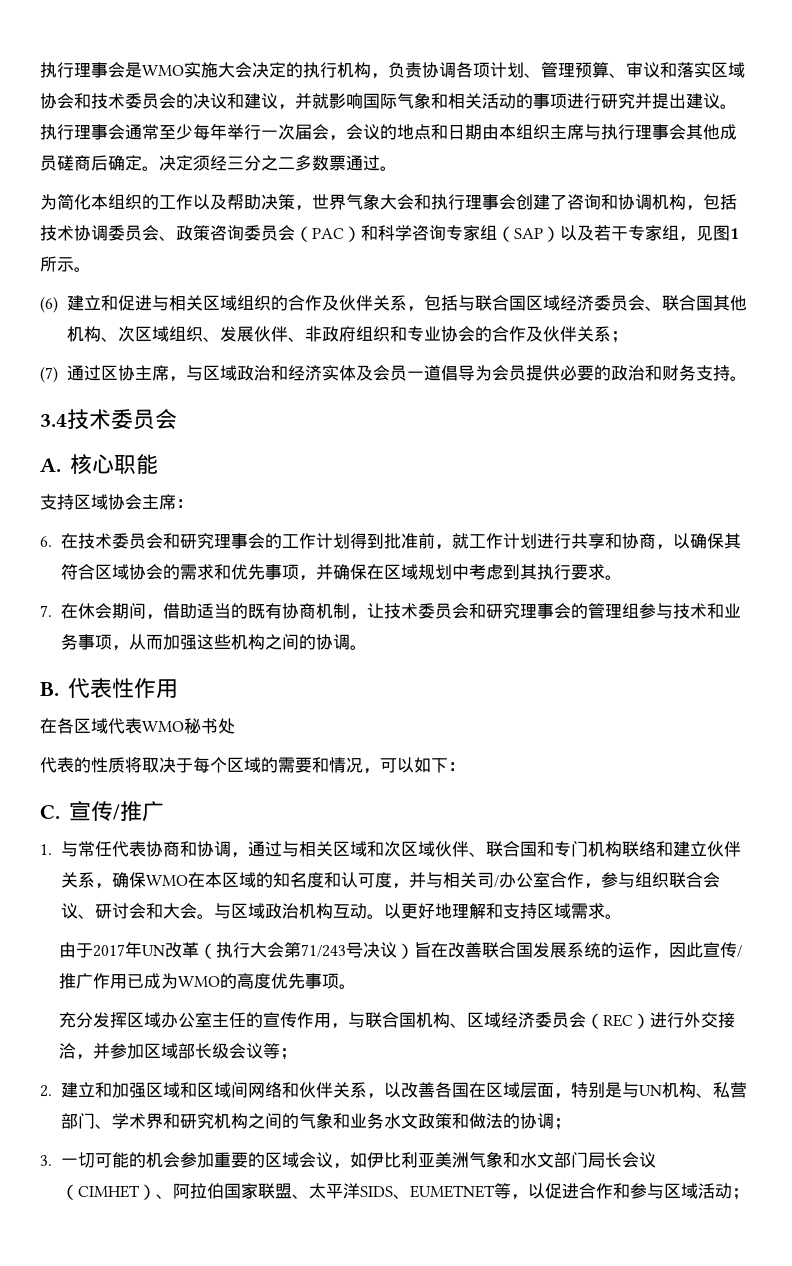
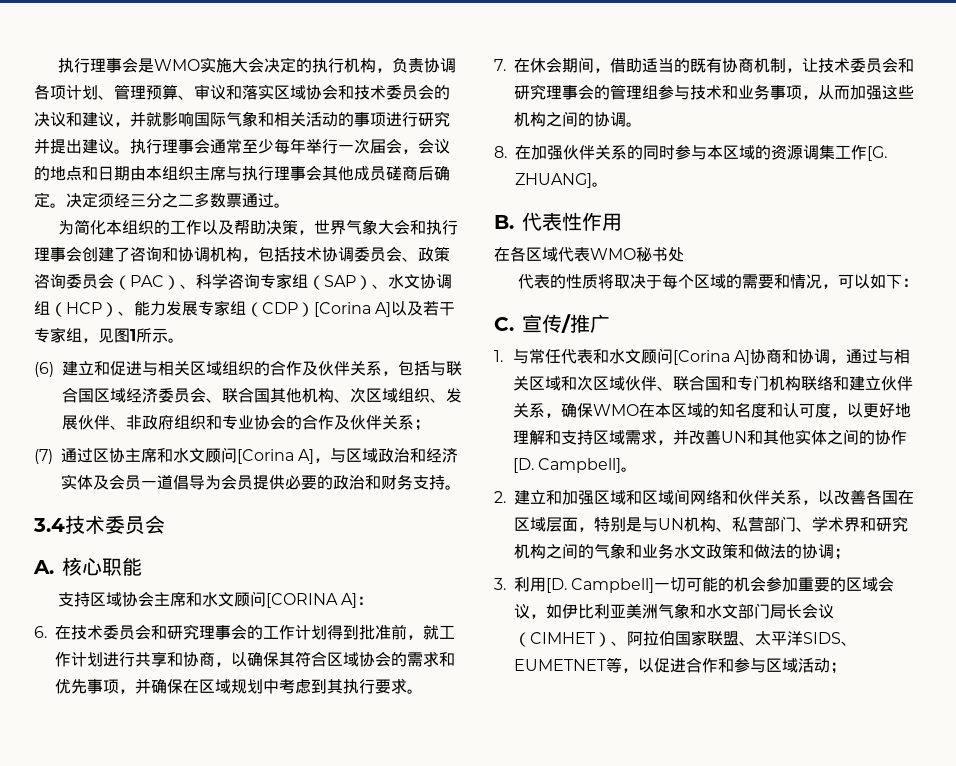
[361,225,378,241] 和 -> [180,284,196,289] 、
(560, 234) none -> [372,274,452,289] [34,300,392,317] 、水文协调组（HCP）、能力发展专家组（CDP）[Corina A]
(169, 373) none -> [157,447,315,464] 和水文顾问[Corina A]
(176, 502) none -> [185,591,358,608] 和水文顾问[CORINA A]
(367, 647) none -> [494,145,887,161] [515,173,608,188] // 8.在加强伙伴关系的同时参与本区域的资源调集工作[G. ZHUANG]。
(146, 849) none -> [592,348,750,365] 和水文顾问[Corina A]
[408,872,720,889] [60,903,384,919] 并与相关司/办公室合作，参与组织联合会议、研讨会和大会。与区域政治机构互动。 -> (847, 415) none
[604,914,622,919] [58,941,742,959] [58,973,356,989] [58,1012,735,1029] [58,1043,297,1060] 。 // 由于2017年UN改革（执行大会第71/243号决议）旨在改善联合国发展系统的运作，因此宣传/推广作用已成为WMO的高度优先事项。 // 充分发挥区域办公室主任的宣传作用，与联合国机构、区域经济委员会（REC）进行外交接洽，并参加区域部长级会议等； -> [656,429,907,445] [512,458,637,473] ，并改善UN和其他实体之间的协作[D. Campbell]。
(52, 1160) none -> [514,577,655,593] 利用[D. Campbell]

